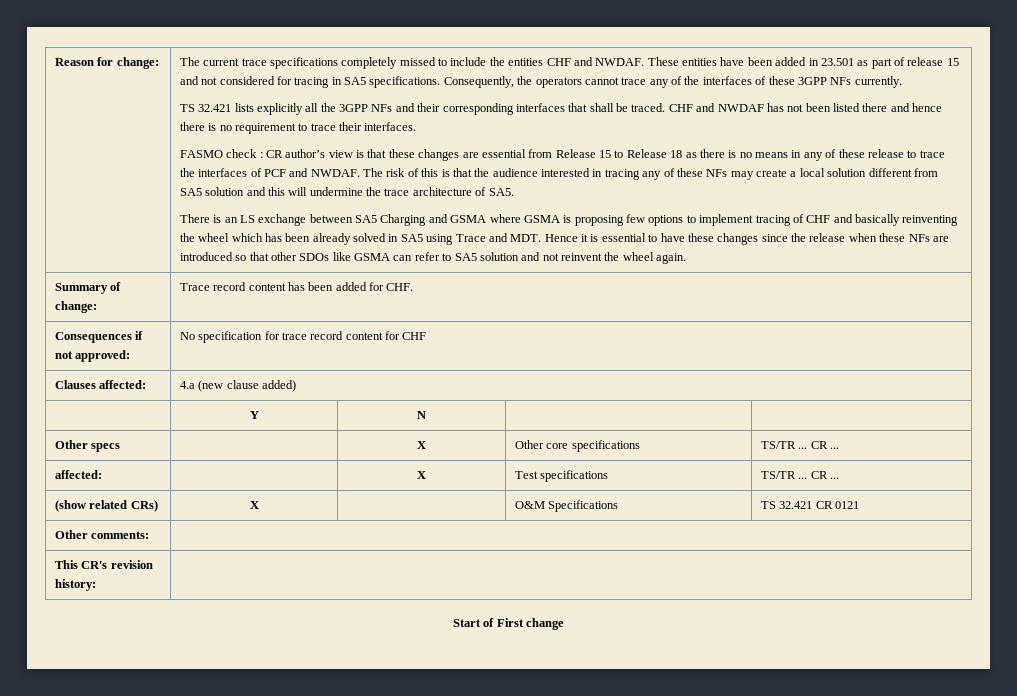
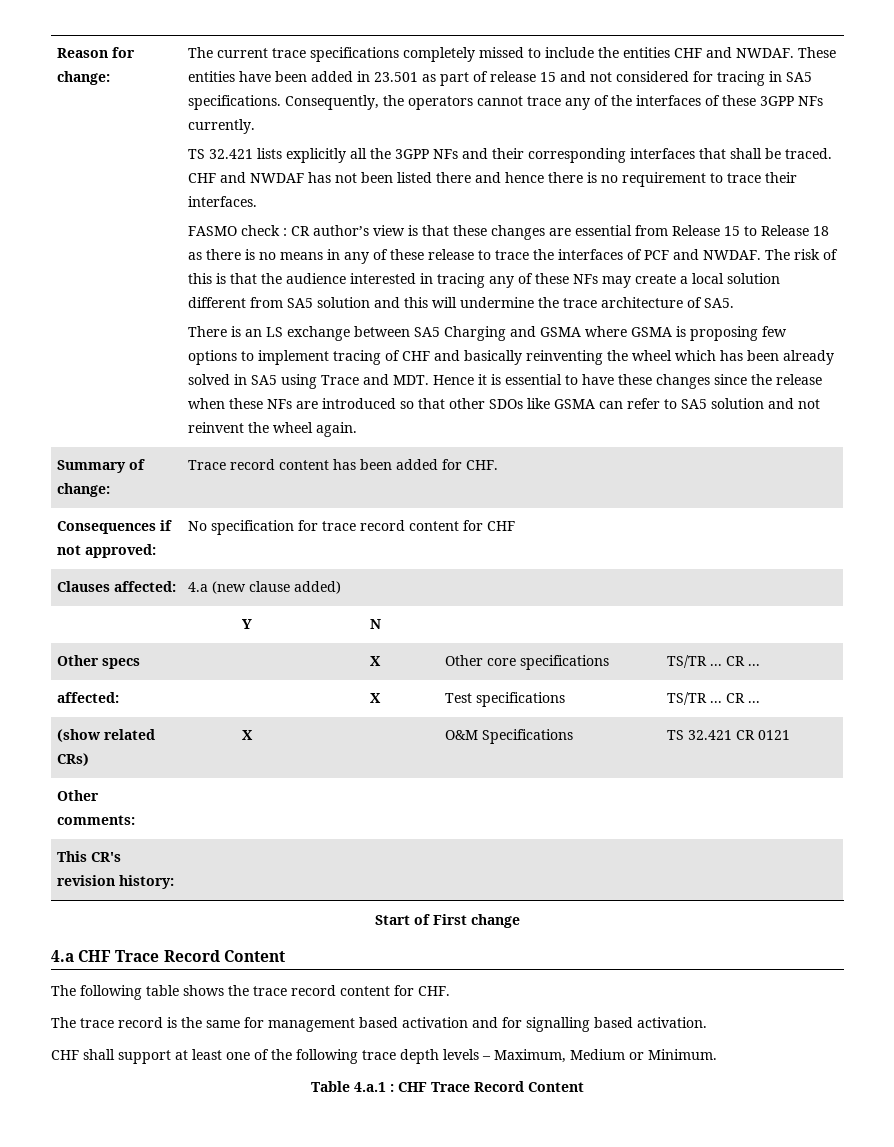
(565, 624) none -> [51,950,285,962] [51,985,450,1000] [51,1017,707,1032] [51,1049,717,1064] [311,1081,584,1092] // 4.a CHF Trace Record Content // The following table shows the trace record content for CHF. // The trace record is the same for management based activation and for signalling based activation. // CHF shall support at least one of the following trace depth levels – Maximum, Medium or Minimum. // Table 4.a.1 : CHF Trace Record Content

